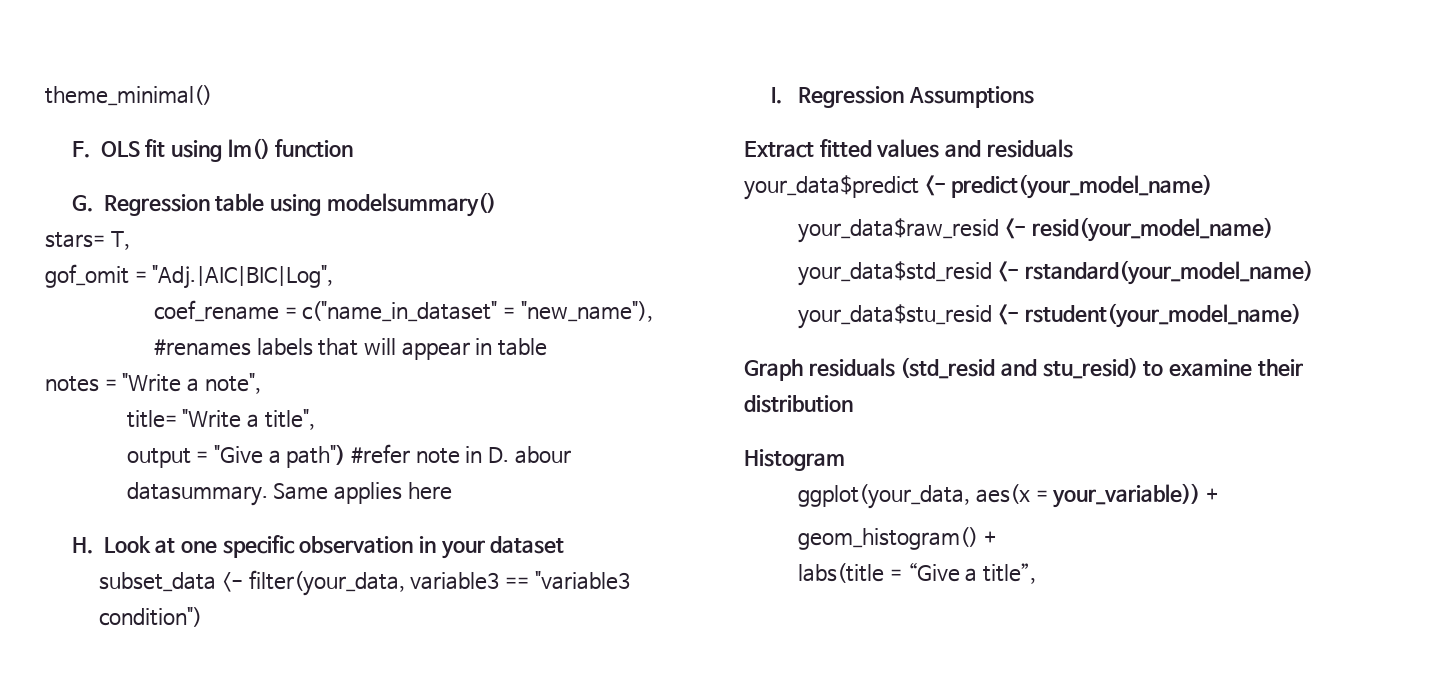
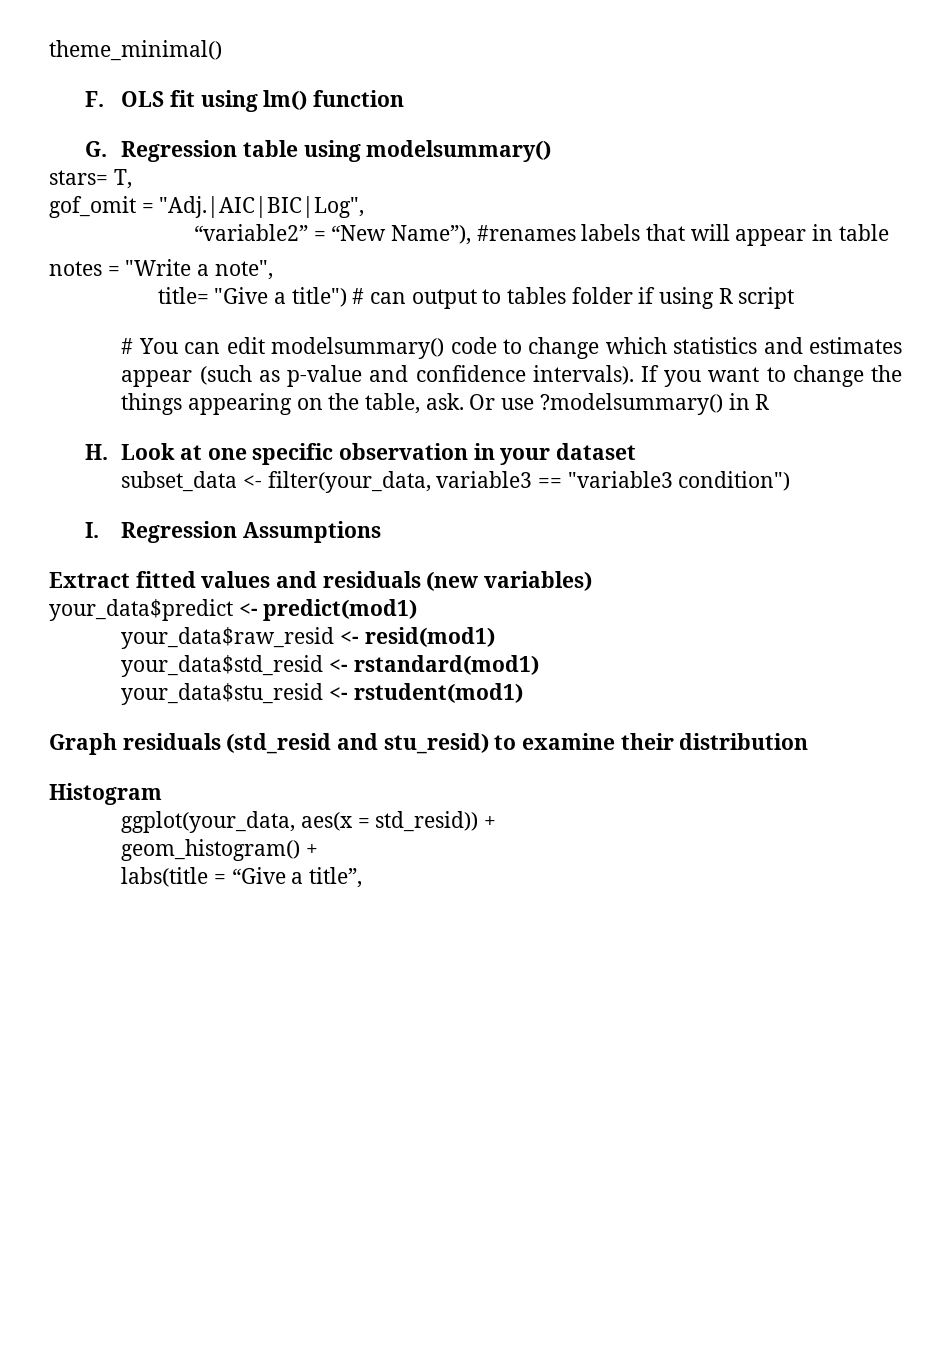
[153,300,653,322] coef_rename = c("name_in_dataset" = "new_name"), -> [193,224,471,245] “variable2” = “New Name”),
[182,409,315,430] [126,444,571,468] [126,482,452,506] "Write a title", // output = "Give a path") #refer note in D. abour datasummary. Same applies here -> [214,287,795,309] [121,337,902,359] [121,365,902,387] [121,393,770,415] "Give a title") # can output to tables folder if using R script // # You can edit modelsummary() code to change which statistics and estimates appear (such as p-value and confidence intervals). If you want to change the things appearing on the table, ask. Or use ?modelsummary() in R
(1073, 148) none -> [426,571,593,591] (new variables)
[951,174,1213,199] predict(your_model_name) -> [263,599,418,621] predict(mod1)
[1031,217,1273,242] resid(your_model_name) -> [364,627,495,647] resid(mod1)
[1024,260,1313,285] rstandard(your_model_name) -> [353,655,539,675] rstandard(mod1)
[1024,303,1301,328] rstudent(your_model_name) -> [353,683,523,703] rstudent(mod1)
[1052,483,1201,508] your_variable)) -> [375,811,479,832] std_resid))

